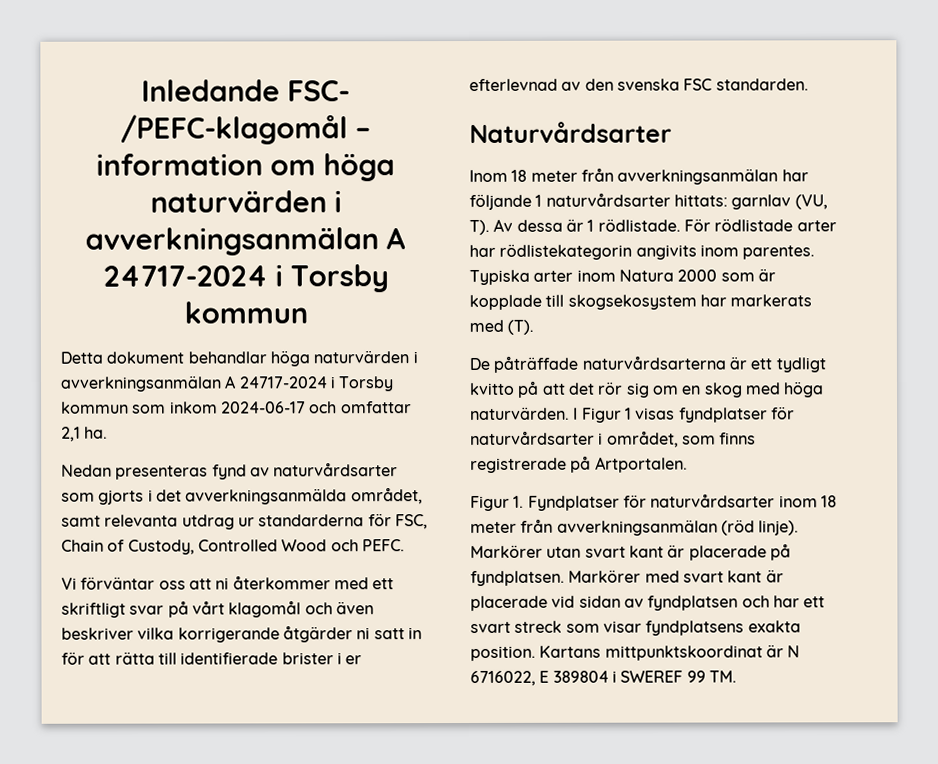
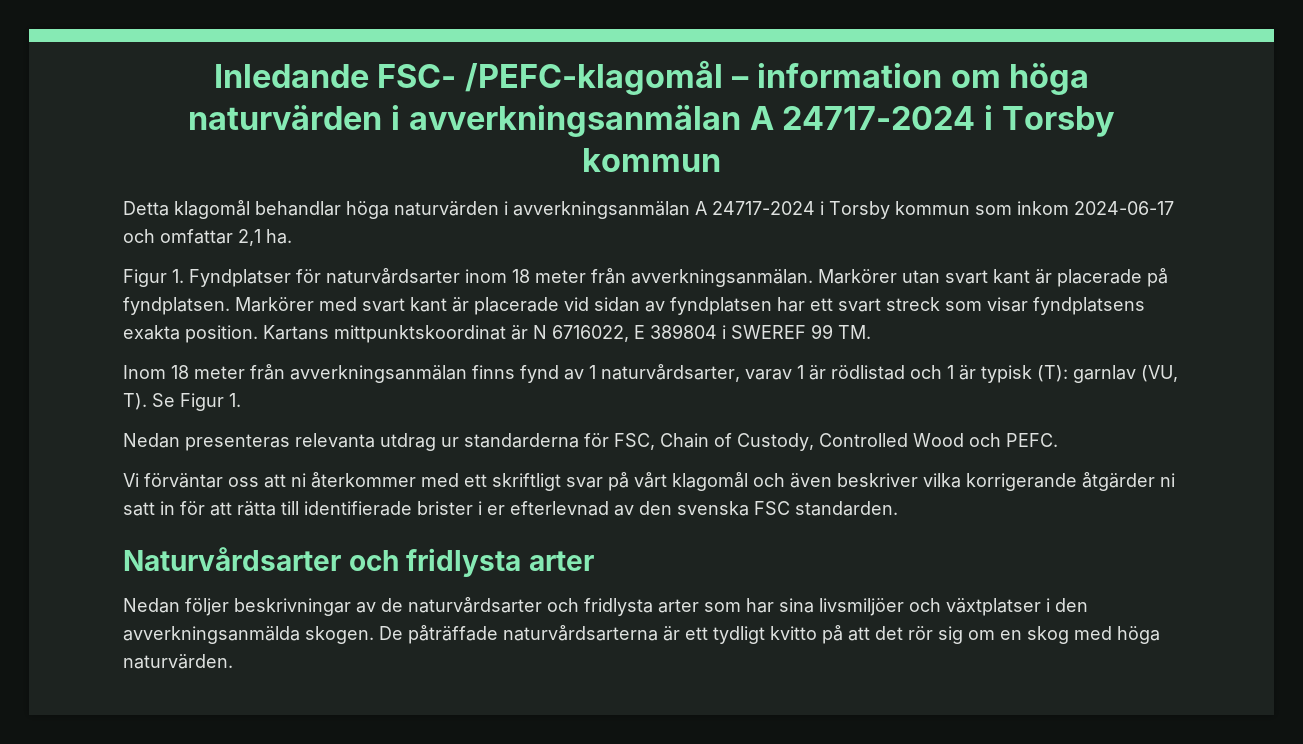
[106,351,185,364] dokument -> [174,200,250,219] klagomål
[61,462,399,480] [61,487,423,505] [61,515,101,527] Nedan presenteras fynd av naturvårdsarter som gjorts i det avverkningsanmälda området, samt -> [123,268,1168,287] [123,297,1145,315] [123,324,871,343] [123,364,1178,383] [123,393,241,411] [123,433,290,451] Figur 1. Fyndplatser för naturvårdsarter inom 18 meter från avverkningsanmälan. Markörer utan svart kant är placerade på fyndplatsen. Markörer med svart kant är placerade vid sidan av fyndplatsen har ett svart streck som visar fyndplatsens exakta position. Kartans mittpunktskoordinat är N 6716022, E 389804 i SWEREF 99 TM. // Inom 18 meter från avverkningsanmälan finns fynd av 1 naturvårdsarter, varav 1 är rödlistad och 1 är typisk (T): garnlav (VU, T). Se Figur 1. // Nedan presenteras
[469,167,809,185] [469,192,828,210] [469,218,837,235] [469,243,816,260] [469,268,776,285] [469,294,813,310] [469,319,535,335] // Inom 18 meter från avverkningsanmälan har följande 1 naturvårdsarter hittats: garnlav (VU, T). Av dessa är 1 rödlistade. För rödlistade arter har rödlistekategorin angivits inom parentes. Typiska arter inom Natura 2000 som är kopplade till skogsekosystem har markerats med (T). // -> [348,548,594,577] [123,597,1088,616] [123,626,374,644] och fridlysta arter // Nedan följer beskrivningar av de naturvårdsarter och fridlysta arter som har sina livsmiljöer och växtplatser i den avverkningsanmälda skogen.
[573,406,795,423] [470,430,757,448] [470,455,688,473] [470,493,837,511] [470,518,800,536] [470,543,791,561] [470,569,784,586] [470,595,826,611] [470,620,801,636] [470,644,801,661] [470,670,737,686] I Figur 1 visas fyndplatser för naturvårdsarter i området, som finns registrerade på Artportalen. // Figur 1. Fyndplatser för naturvårdsarter inom 18 meter från avverkningsanmälan (röd linje). Markörer utan svart kant är placerade på fyndplatsen. Markörer med svart kant är placerade vid sidan av fyndplatsen och har ett svart streck som visar fyndplatsens exakta position. Kartans mittpunktskoordinat är N 6716022, E 389804 i SWEREF 99 TM. -> (233, 661) none

